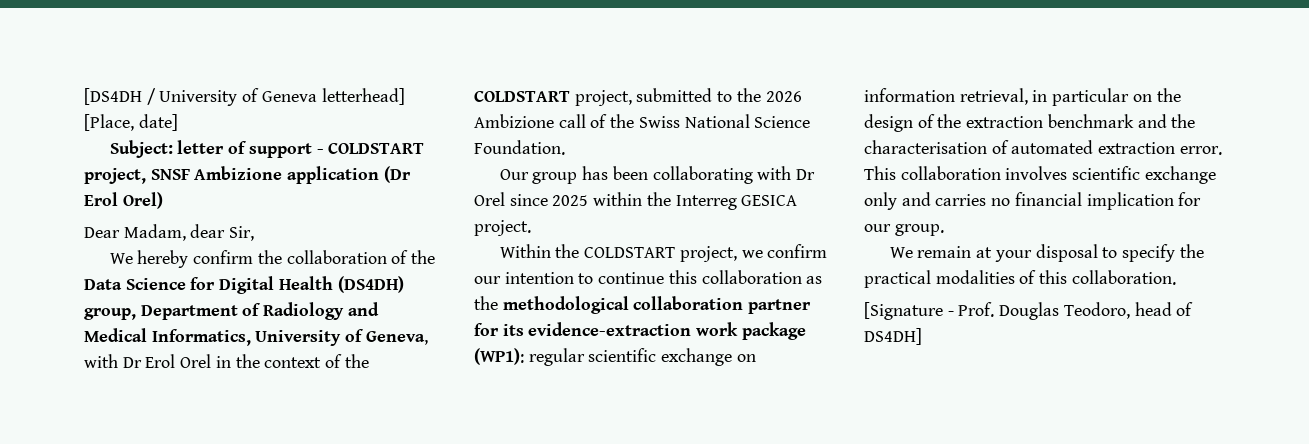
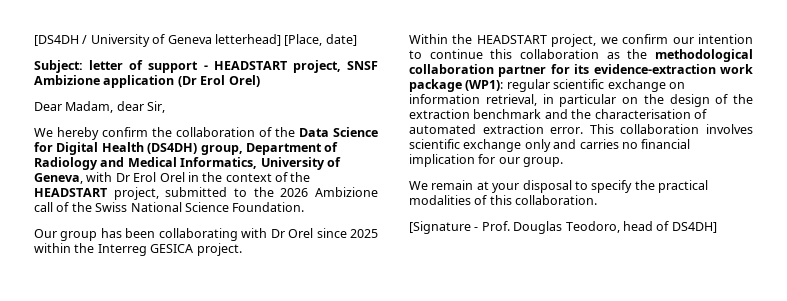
[328,143,425,154] COLDSTART -> [213,61,287,70] HEADSTART
[474,91,570,102] COLDSTART -> [34,188,107,197] HEADSTART
[584,247,676,258] COLDSTART -> [476,35,547,44] HEADSTART

